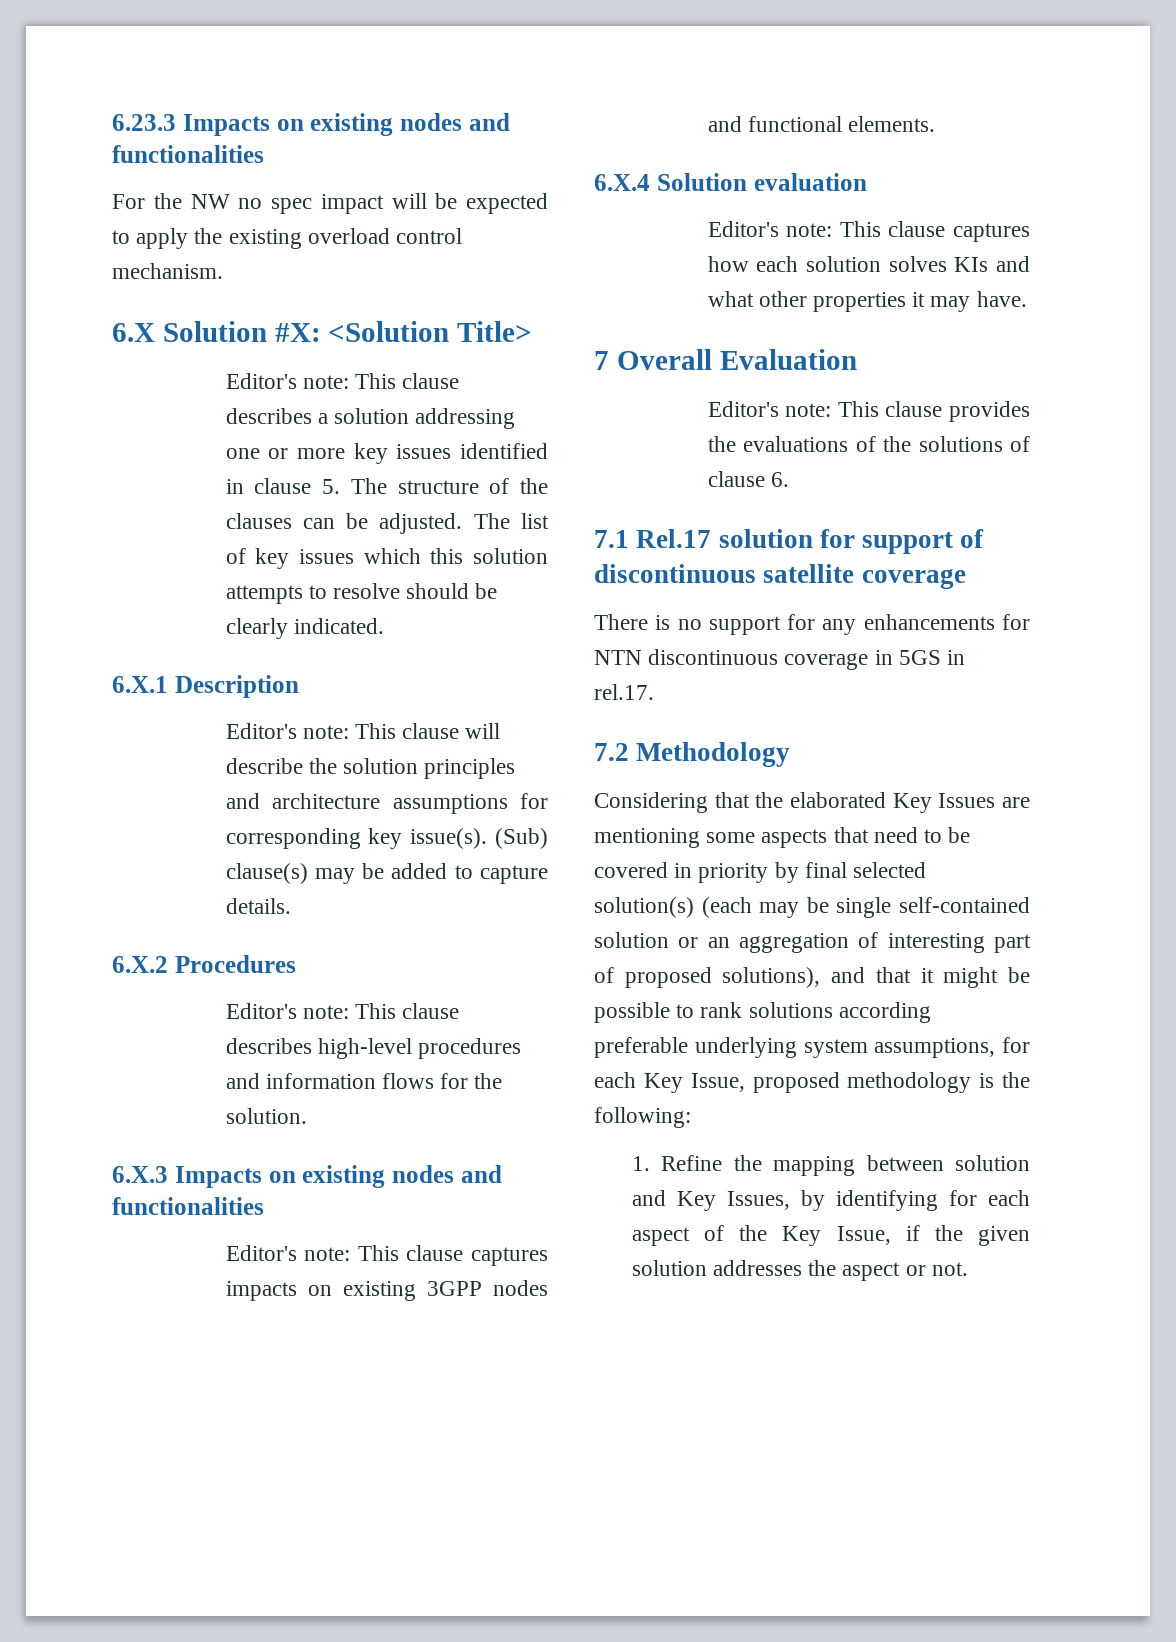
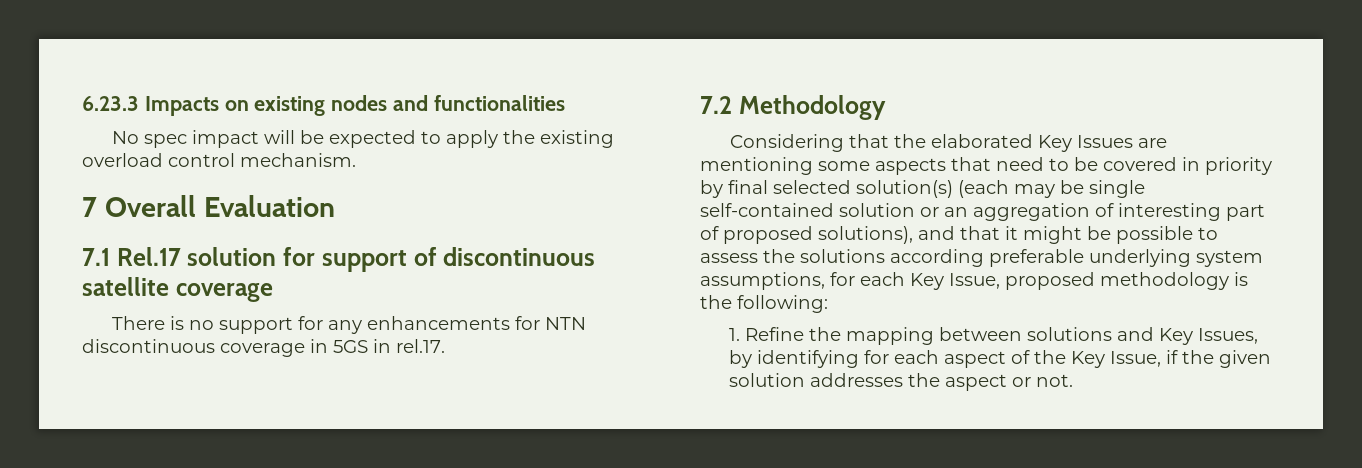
[112,193,263,209] For the NW no -> [111,131,139,144] No
[112,321,533,342] [225,373,460,389] [225,408,516,429] [225,443,548,464] [225,478,548,494] [225,513,549,534] [225,548,548,569] [225,583,498,604] [225,618,384,639] [112,675,299,698] [225,723,501,739] [225,758,516,779] [225,793,548,814] [225,828,548,849] [225,863,548,884] [225,898,291,914] [112,955,296,973] [225,1003,460,1019] [225,1038,521,1059] [225,1073,503,1089] [225,1108,307,1124] [112,1165,502,1188] [112,1197,264,1215] [225,1245,548,1266] [225,1280,548,1301] [707,116,935,132] [594,173,867,191] [707,221,1030,242] [707,256,1030,272] [707,291,1027,312] [594,349,857,370] [707,401,1030,422] [707,436,1030,452] [707,471,789,487] 6.X Solution #X: <Solution Title> // Editor's note: This clause describes a solution addressing one or more key issues identified in clause 5. The structure of the clauses can be adjusted. The list of key issues which this solution attempts to resolve should be clearly indicated. // 6.X.1 Description // Editor's note: This clause will describe the solution principles and architecture assumptions for corresponding key issue(s). (Sub) clause(s) may be added to capture details. // 6.X.2 Procedures // Editor's note: This clause describes high-level procedures and information flows for the solution. // 6.X.3 Impacts on existing nodes and functionalities // Editor's note: This clause captures impacts on existing 3GPP nodes and functional elements. // 6.X.4 Solution evaluation // Editor's note: This clause captures how each solution solves KIs and what other properties it may have. // 7 Overall Evaluation // Editor's note: This clause provides the evaluations of the solutions of clause 6. -> [82,195,335,217] 7 Overall Evaluation
[700,1002,743,1018] rank -> [700,249,795,263] assess the
[955,1155,1030,1171] solution -> [1026,327,1112,341] solutions

